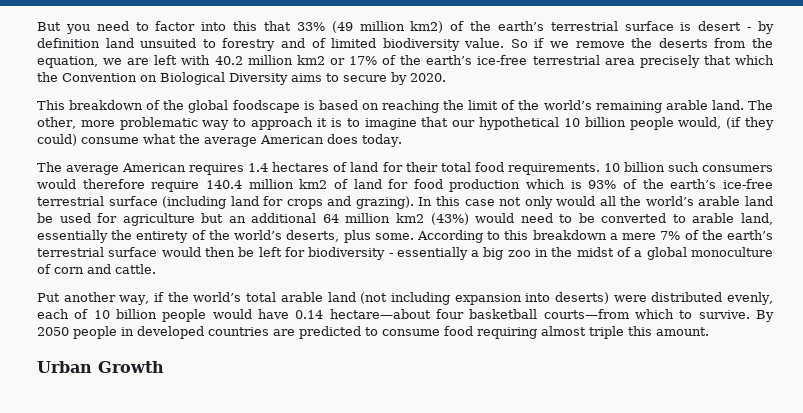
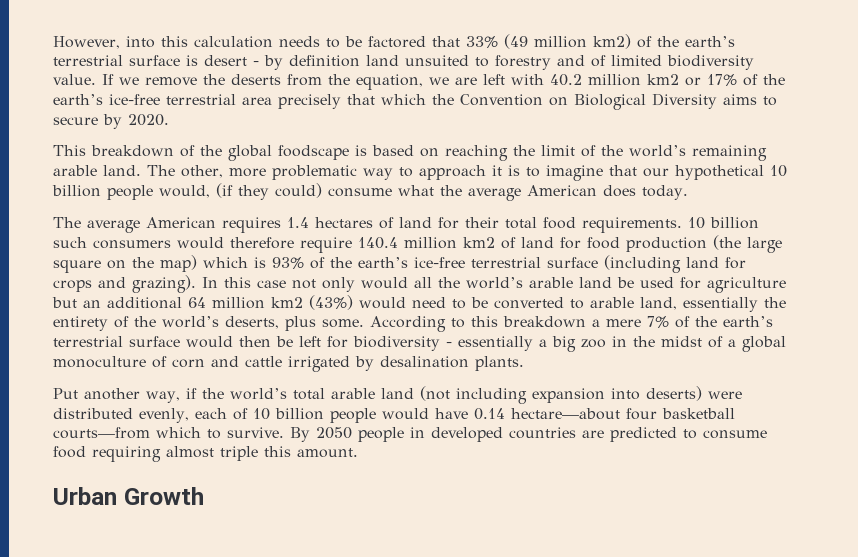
[37,21,258,34] But you need to factor into this -> [53,36,426,49] However, into this calculation needs to be factored
[510,38,545,48] So if -> [102,74,114,85] If
(521, 185) none -> [713,235,782,253] [53,255,197,273] (the large square on the map)
[115,264,156,274] cattle. -> [245,356,524,372] cattle irrigated by desalination plants.

